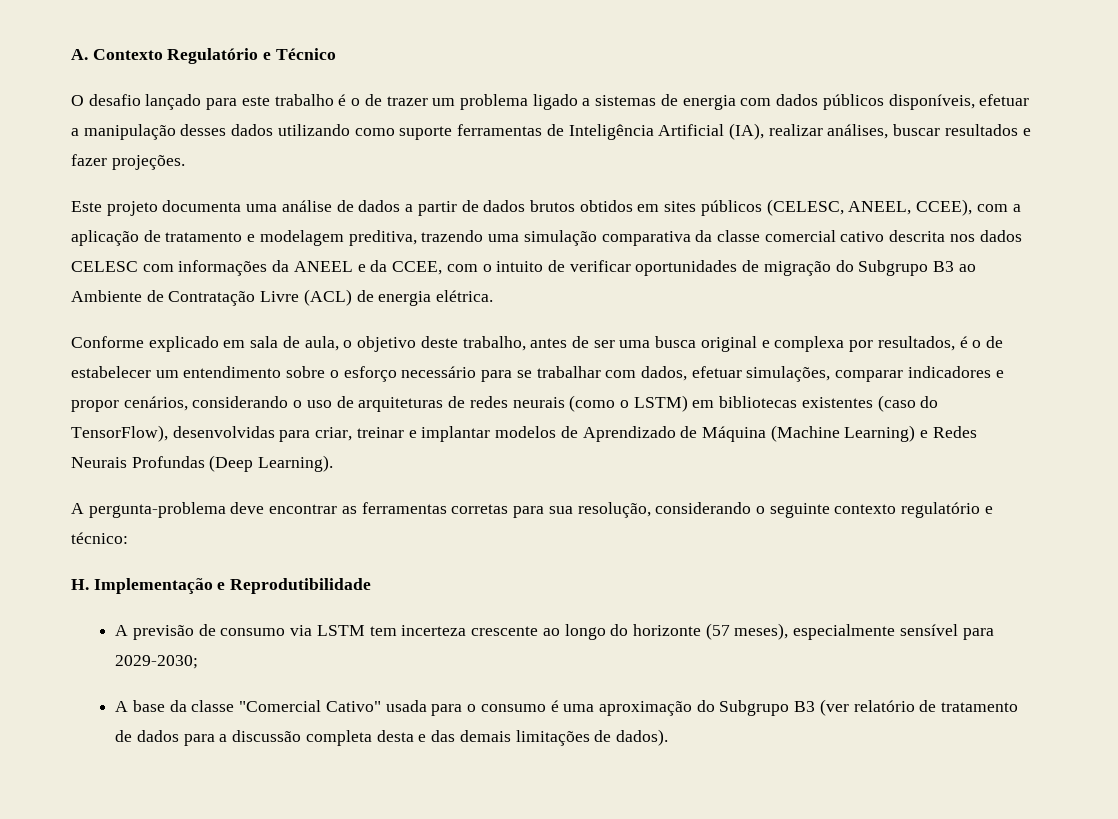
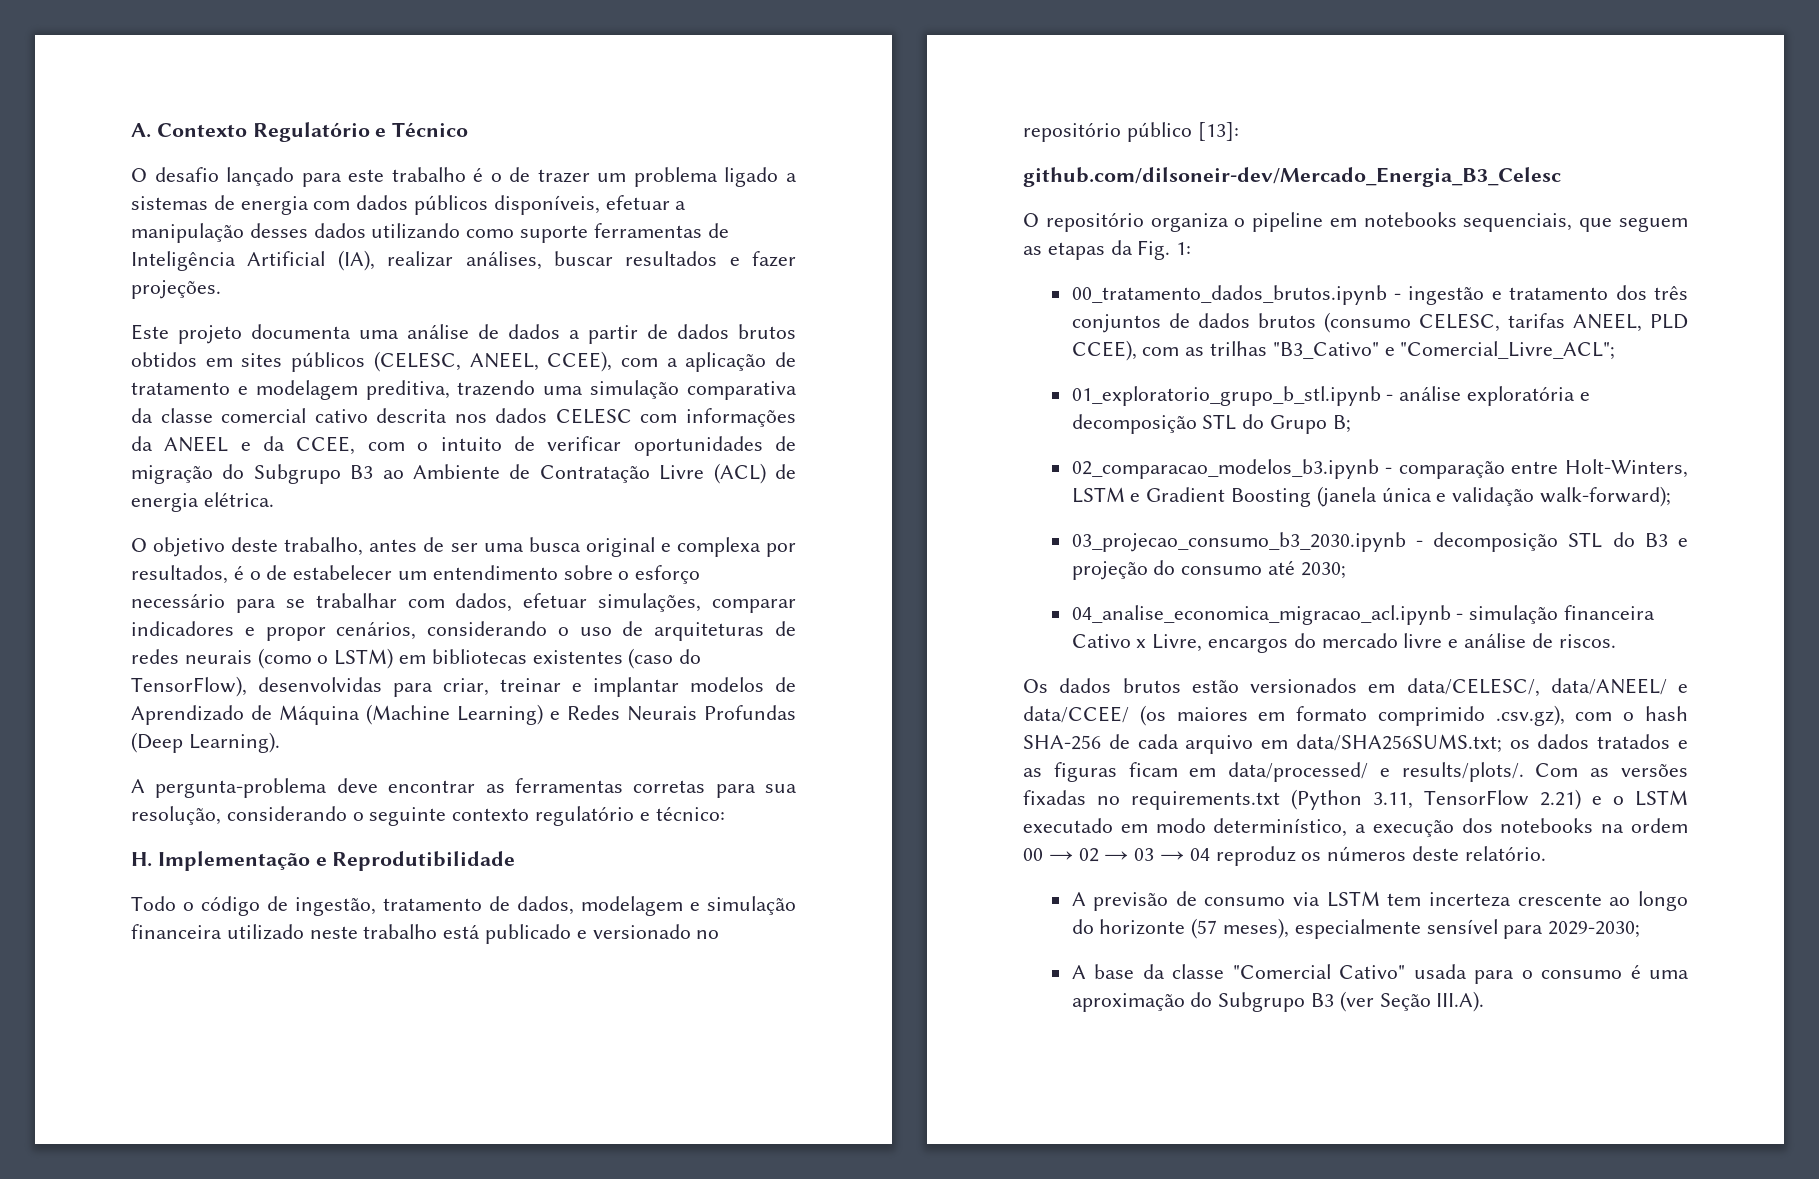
[71,336,353,352] Conforme explicado em sala de aula, o -> [131,538,147,552] O
(372, 586) none -> [131,896,796,916] [131,924,720,944] [1023,122,1239,142] [1023,167,1561,187] [1023,212,1688,232] [1023,240,1192,260] [1071,285,1688,305] [1071,312,1688,333] [1071,340,1616,361] [1071,386,1590,406] [1071,414,1351,434] [1071,459,1688,479] [1071,486,1671,507] [1071,532,1688,552] [1071,560,1346,580] [1071,605,1655,625] [1071,633,1616,653] [1023,678,1688,697] [1023,705,1688,726] [1023,734,1688,754] [1023,762,1688,782] [1023,789,1688,810] [1023,818,1688,837] [1023,846,1546,866] // Todo o código de ingestão, tratamento de dados, modelagem e simulação financeira utilizado neste trabalho está publicado e versionado no repositório público [13]: // github.com/dilsoneir-dev/Mercado_Energia_B3_Celesc // O repositório organiza o pipeline em notebooks sequenciais, que seguem as etapas da Fig. 1: // 00_tratamento_dados_brutos.ipynb - ingestão e tratamento dos três conjuntos de dados brutos (consumo CELESC, tarifas ANEEL, PLD CCEE), com as trilhas "B3_Cativo" e "Comercial_Livre_ACL"; // 01_exploratorio_grupo_b_stl.ipynb - análise exploratória e decomposição STL do Grupo B; // 02_comparacao_modelos_b3.ipynb - comparação entre Holt-Winters, LSTM e Gradient Boosting (janela única e validação walk-forward); // 03_projecao_consumo_b3_2030.ipynb - decomposição STL do B3 e projeção do consumo até 2030; // 04_analise_economica_migracao_acl.ipynb - simulação financeira Cativo x Livre, encargos do mercado livre e análise de riscos. // Os dados brutos estão versionados em data/CELESC/, data/ANEEL/ e data/CCEE/ (os maiores em formato comprimido .csv.gz), com o hash SHA-256 de cada arquivo em data/SHA256SUMS.txt; os dados tratados e as figuras ficam em data/processed/ e results/plots/. Com as versões fixadas no requirements.txt (Python 3.11, TensorFlow 2.21) e o LSTM executado em modo determinístico, a execução dos notebooks na ordem 00 → 02 → 03 → 04 reproduz os números deste relatório.
[853,700,1019,712] [115,729,668,746] relatório de tratamento de dados para a discussão completa desta e das demais limitações de dados). -> [1379,991,1485,1012] Seção III.A).

